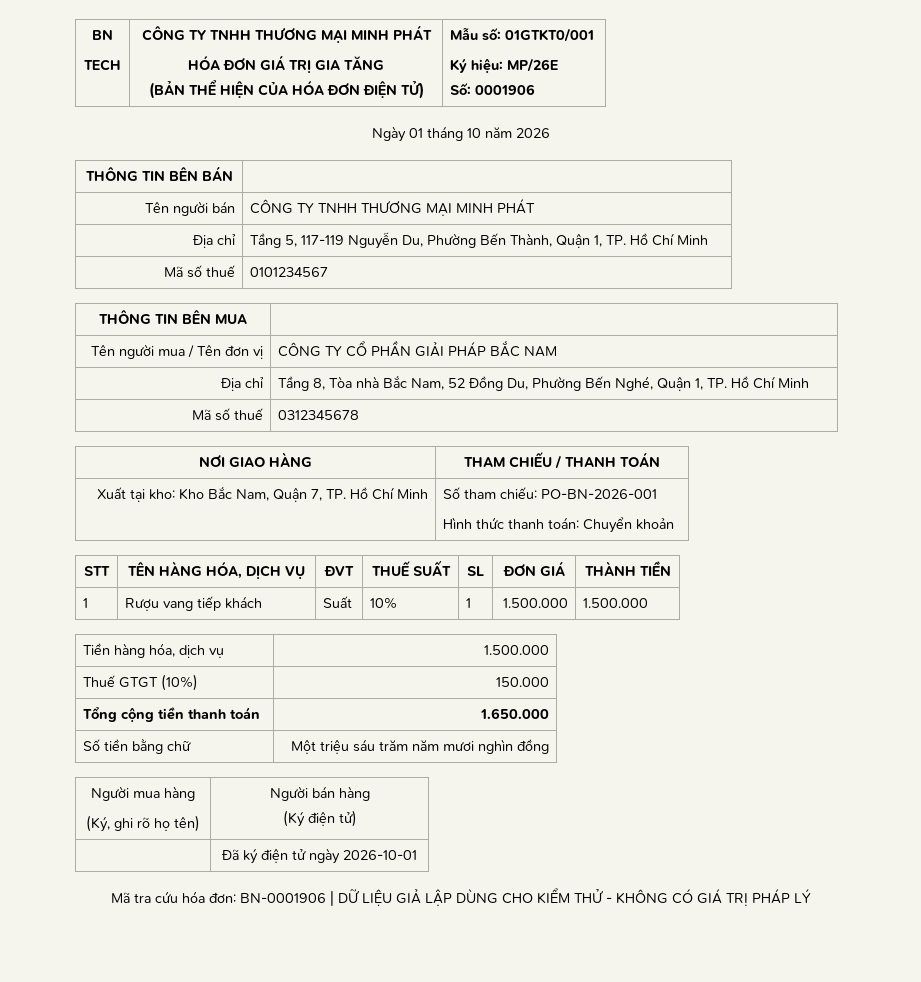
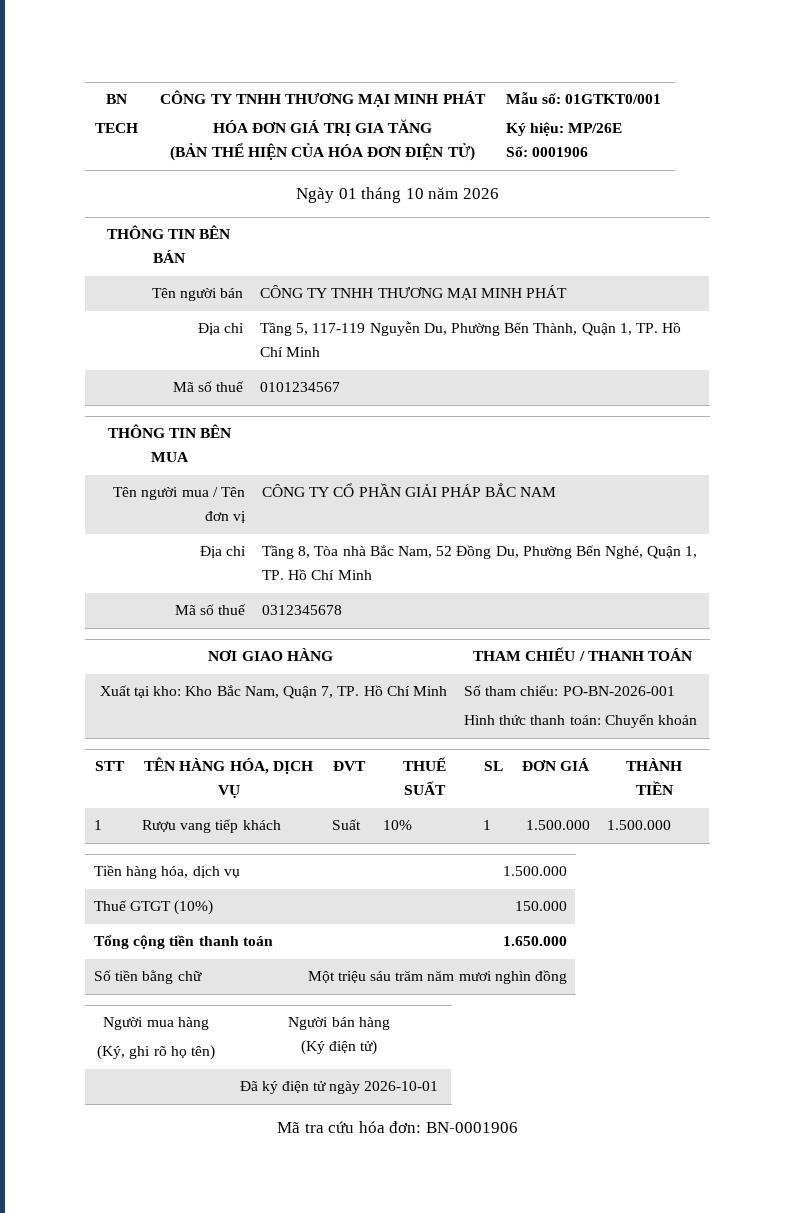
[329,888,811,906] | DỮ LIỆU GIẢ LẬP DÙNG CHO KIỂM THỬ - KHÔNG CÓ GIÁ TRỊ PHÁP LÝ -> (518, 1127) none

